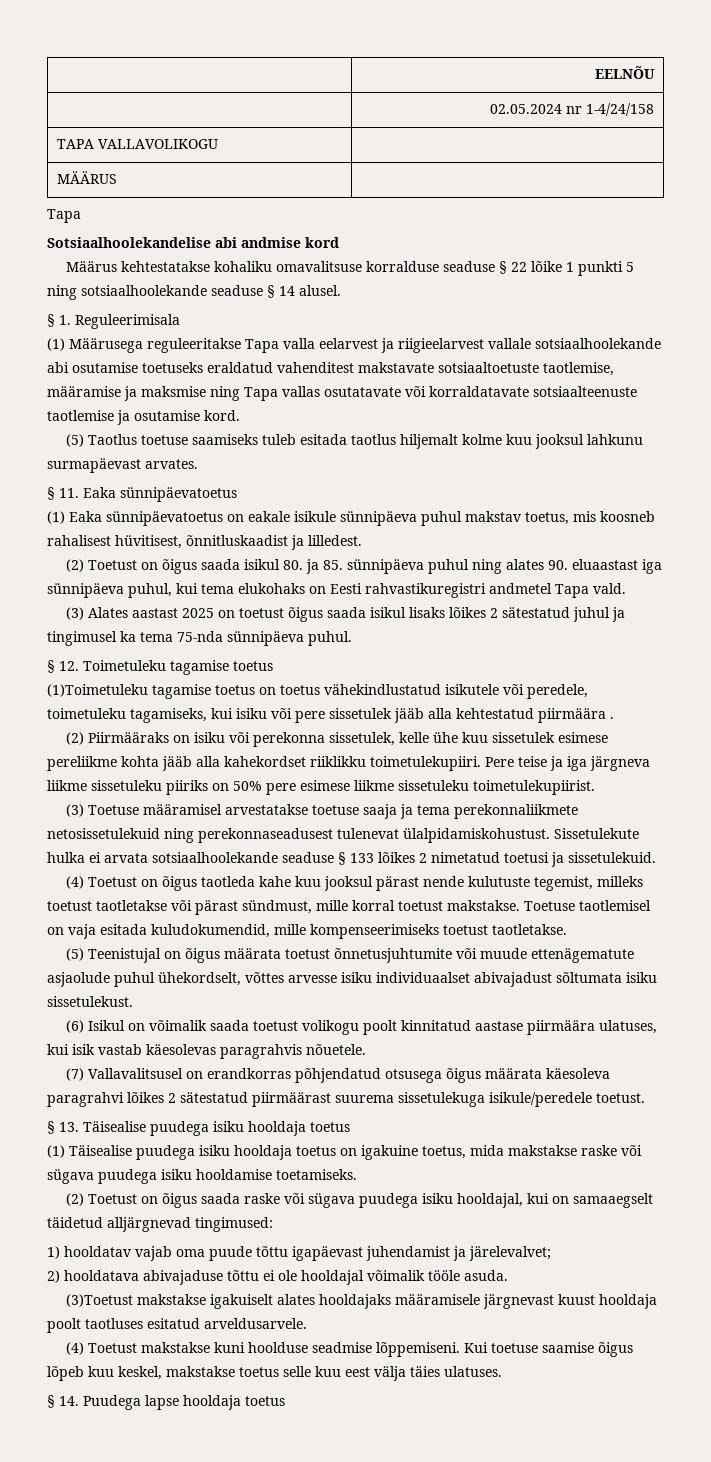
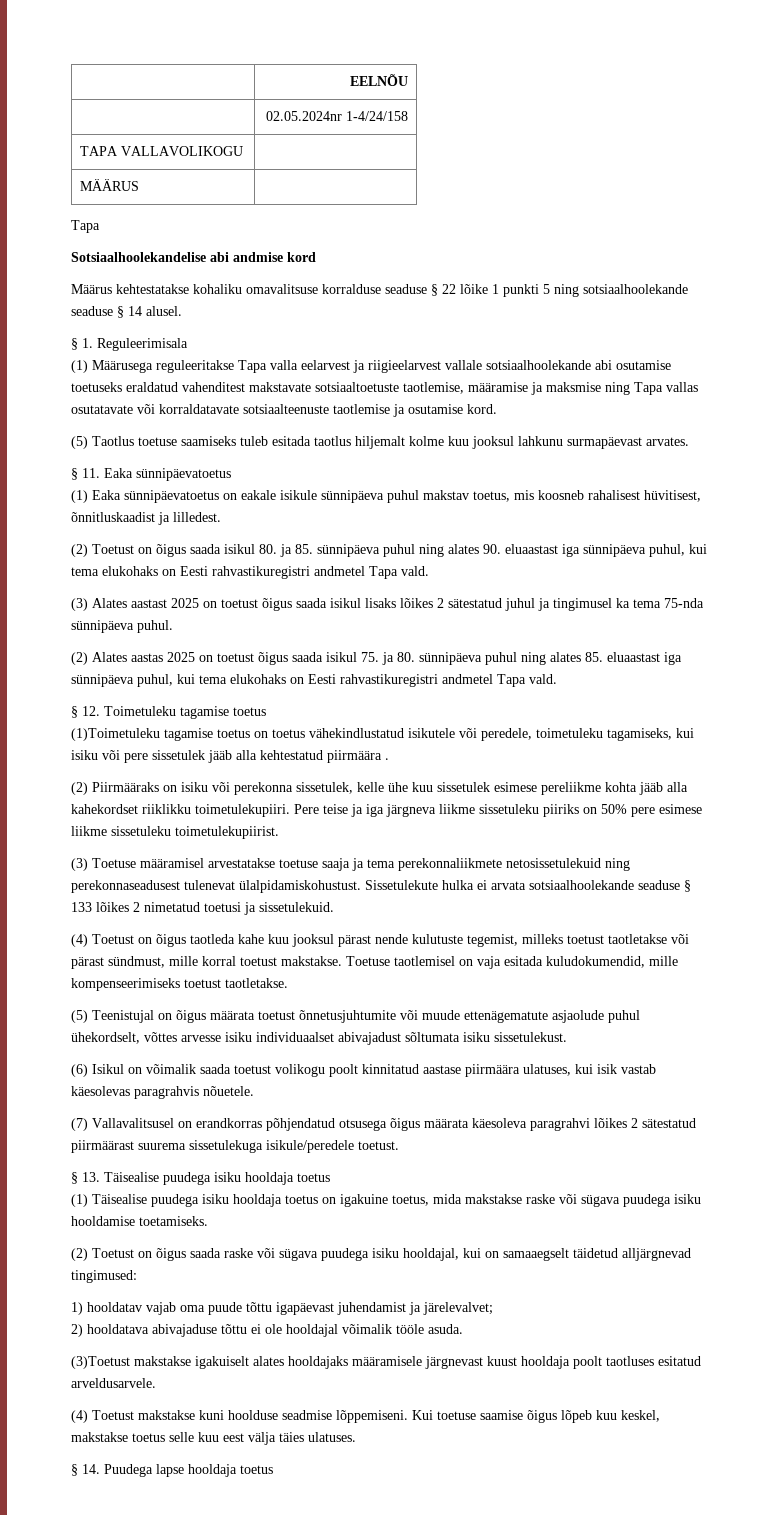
[489,104,582,114] 02.05.2024 nr -> [265,111,342,121] 02.05.2024nr
(352, 638) none -> [71,652,682,665] [71,674,557,687] // (2) Alates aastas 2025 on toetust õigus saada isikul 75. ja 80. sünnipäeva puhul ning alates 85. eluaastast iga sünnipäeva puhul, kui tema elukohaks on Eesti rahvastikuregistri andmetel Tapa vald.

